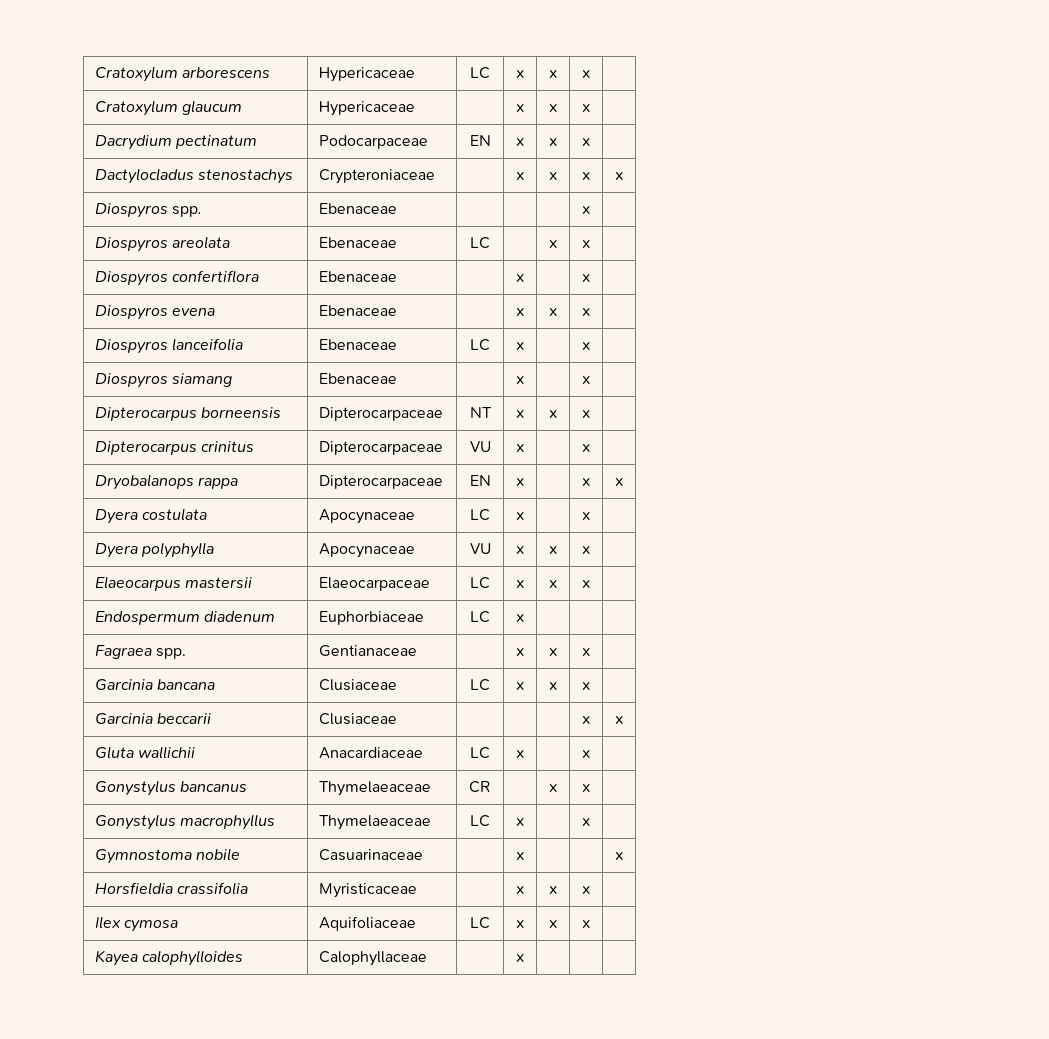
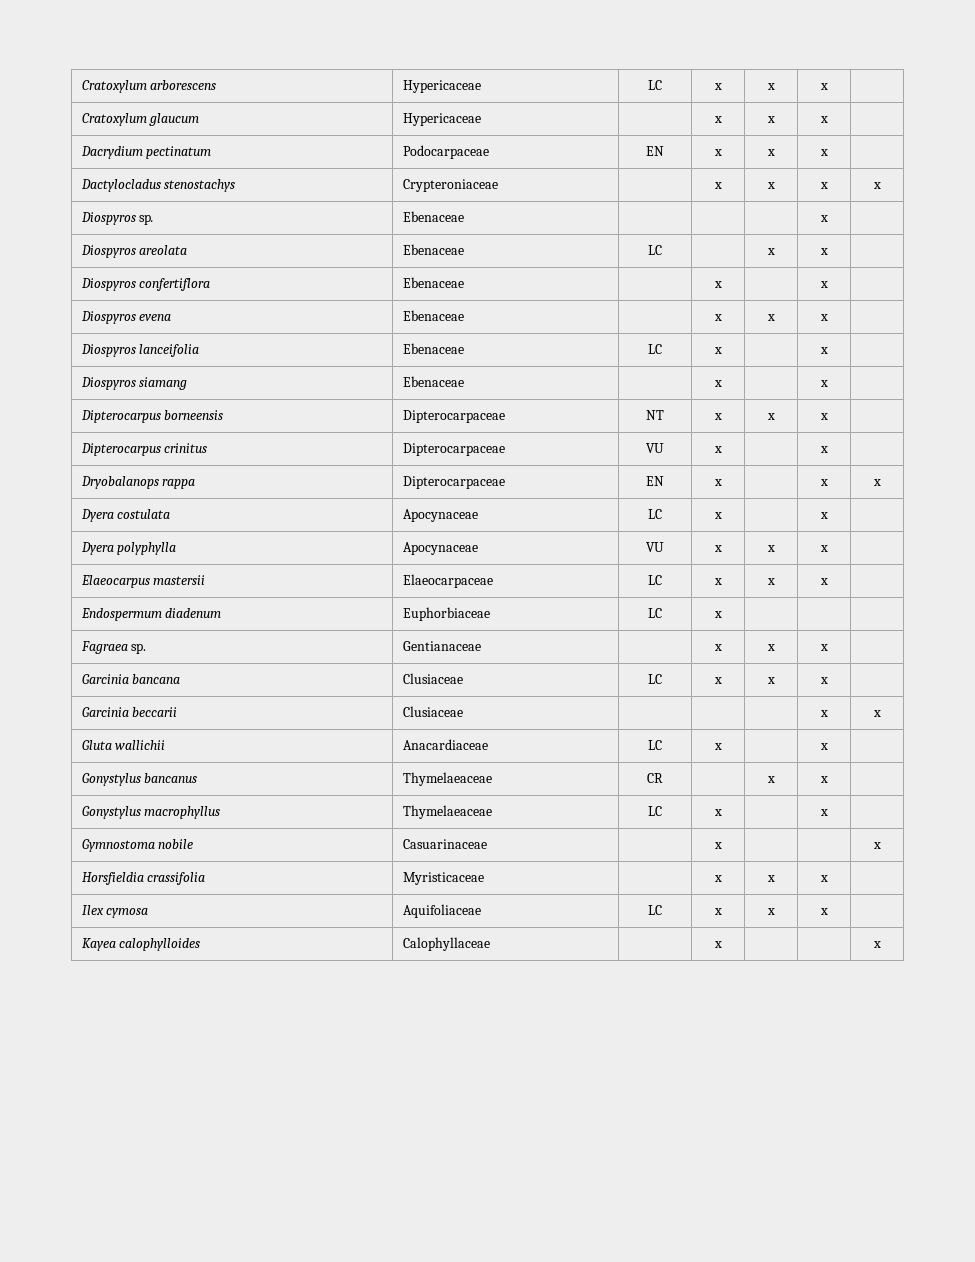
[172,206,203,217] spp. -> [139,214,155,225] sp.
[156,648,187,659] spp. -> [131,643,147,654] sp.
(524, 958) none -> [872,941,881,948] x

